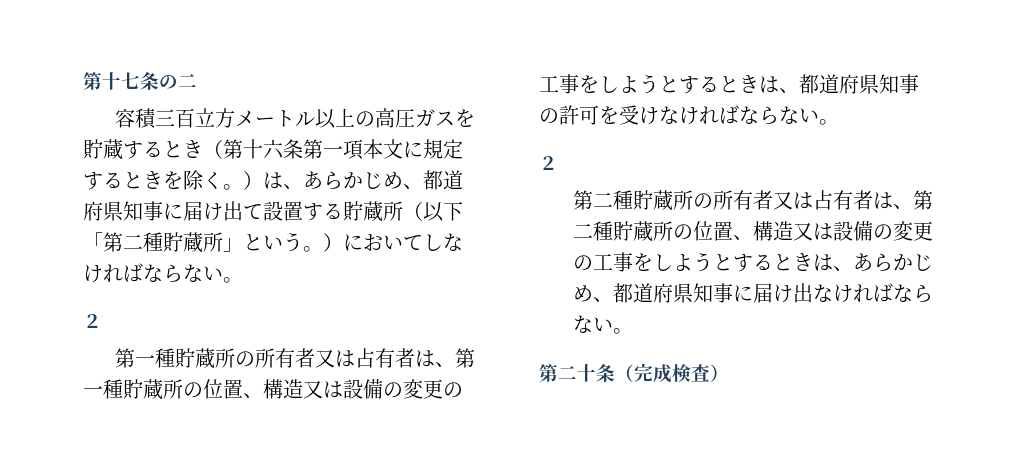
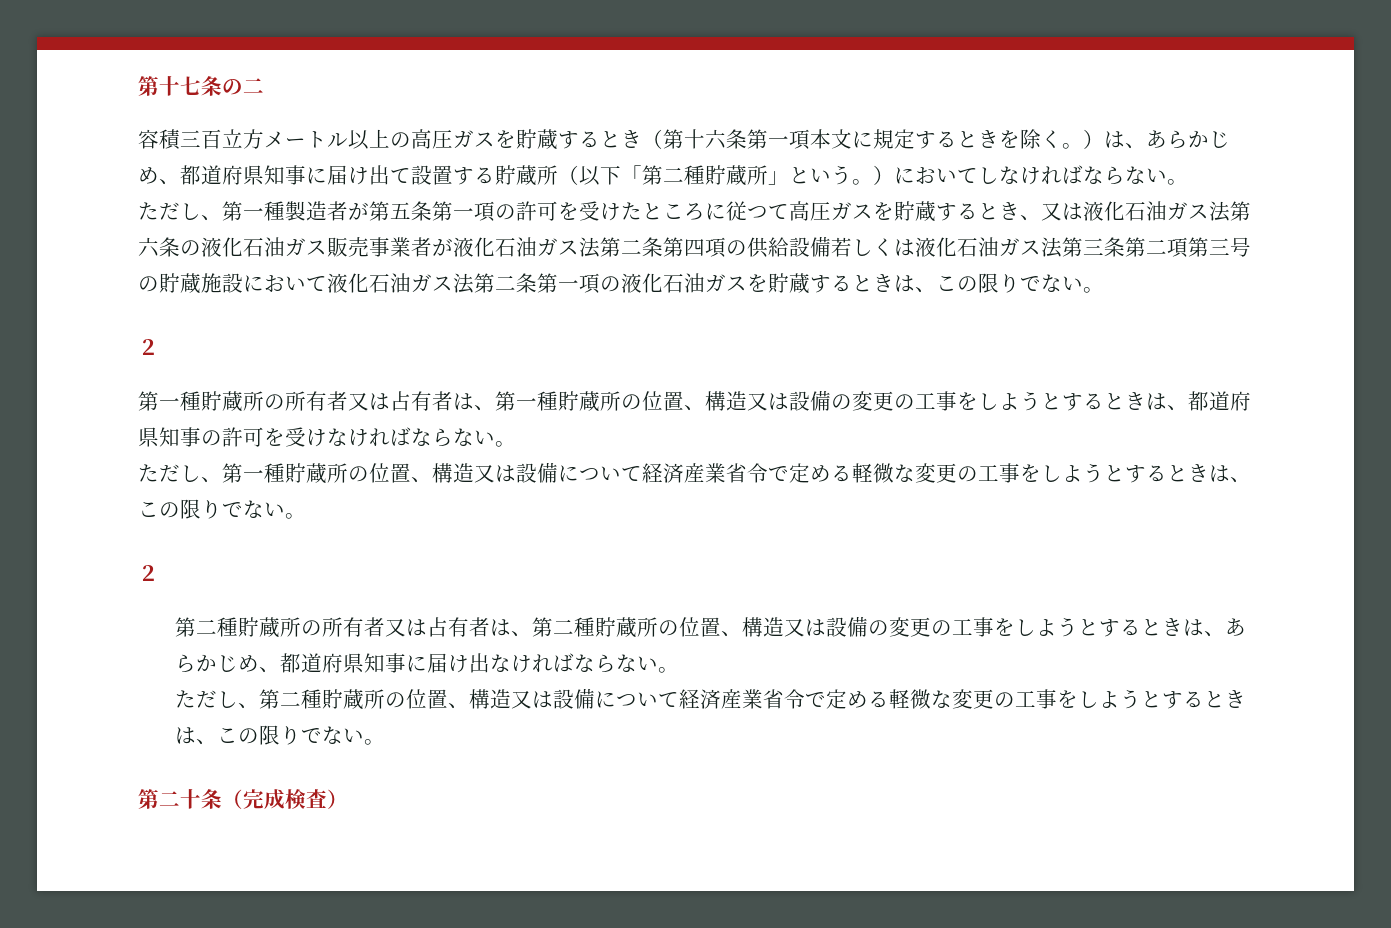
(243, 280) none -> [138,201,1251,222] [138,236,1251,258] [138,273,1104,294] // ただし、第一種製造者が第五条第一項の許可を受けたところに従つて高圧ガスを貯蔵するとき、又は液化石油ガス法第六条の液化石油ガス販売事業者が液化石油ガス法第二条第四項の供給設備若しくは液化石油ガス法第三条第二項第三号の貯蔵施設において液化石油ガス法第二条第一項の液化石油ガスを貯蔵するときは、この限りでない。
(839, 122) none -> [138,462,1251,484] [138,499,306,519] // ただし、第一種貯蔵所の位置、構造又は設備について経済産業省令で定める軽微な変更の工事をしようとするときは、この限りでない。
(634, 331) none -> [175,688,1247,710] [175,725,386,745] // ただし、第二種貯蔵所の位置、構造又は設備について経済産業省令で定める軽微な変更の工事をしようとするときは、この限りでない。

